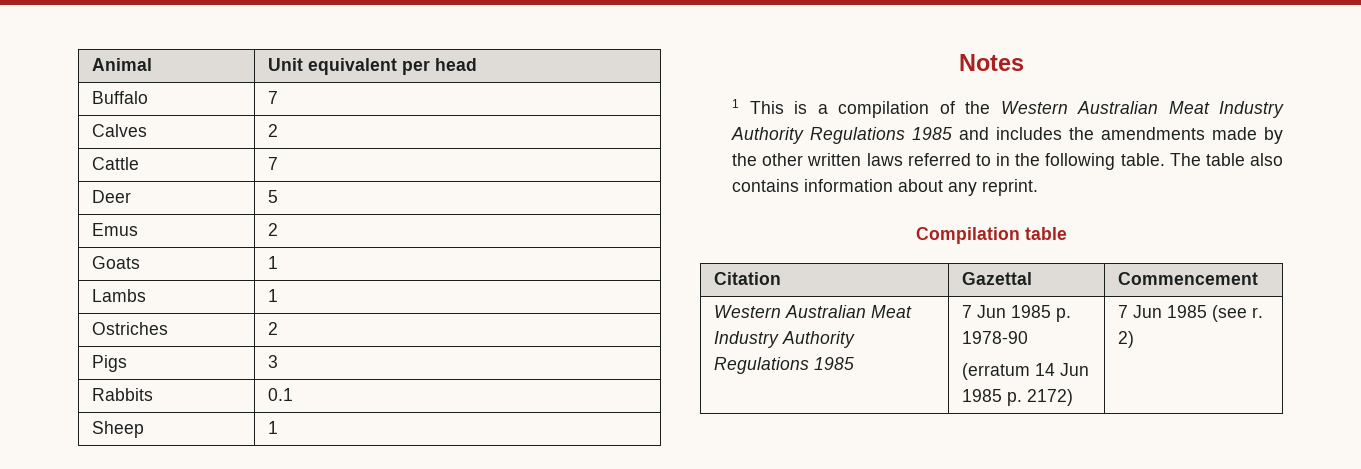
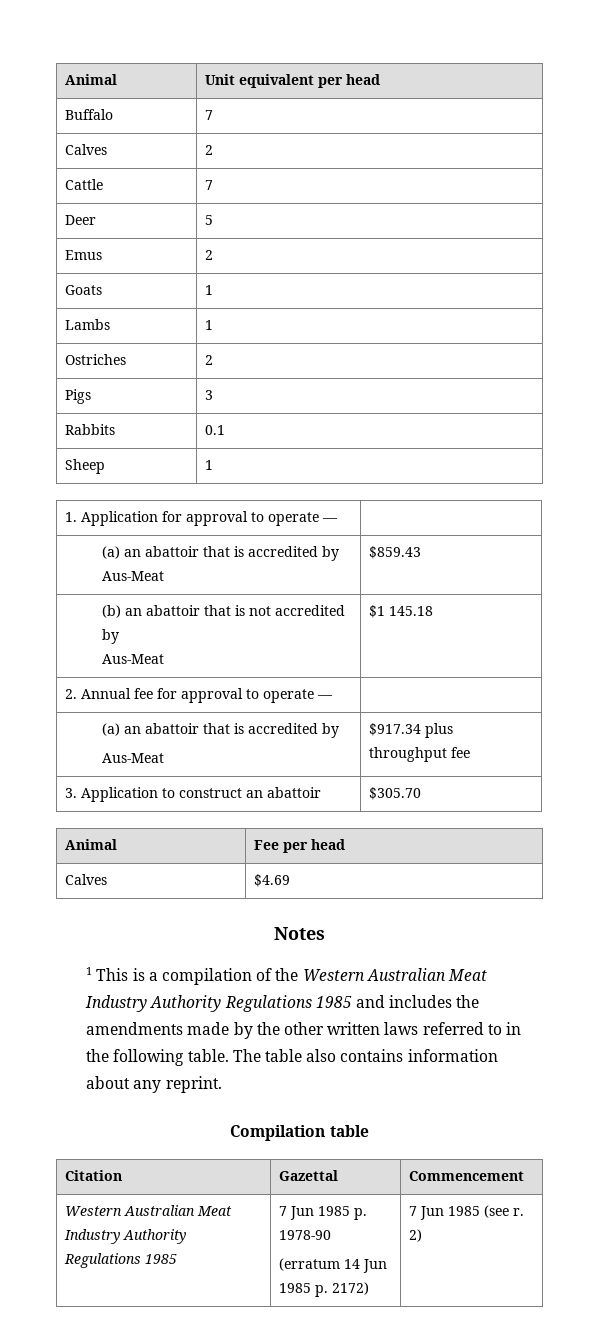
(278, 427) none -> [65,511,339,526] [101,546,339,561] [101,571,164,581] [369,546,422,559] [101,605,345,618] [101,629,119,644] [101,654,164,664] [369,605,434,618] [65,688,334,703] [101,723,339,738] [101,753,164,763] [369,723,454,738] [369,747,471,762] [65,787,322,802] [369,787,422,800] [65,839,118,850] [254,839,346,853] [65,874,108,885] [254,874,291,887] // 1. Application for approval to operate — | // (a) an abattoir that is accredited by Aus-Meat | $859.43 // (b) an abattoir that is not accredited by // Aus-Meat | $1 145.18 // 2. Annual fee for approval to operate — | // (a) an abattoir that is accredited by // Aus-Meat | $917.34 plus throughput fee // 3. Application to construct an abattoir | $305.70 // Animal | Fee per head // Calves | $4.69

